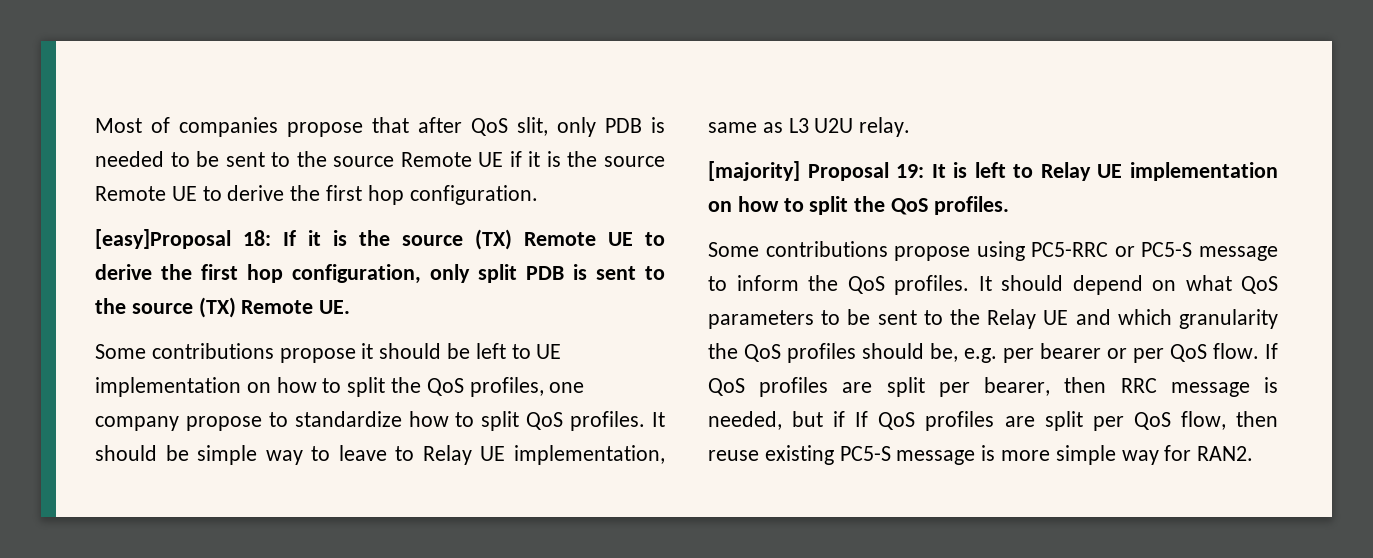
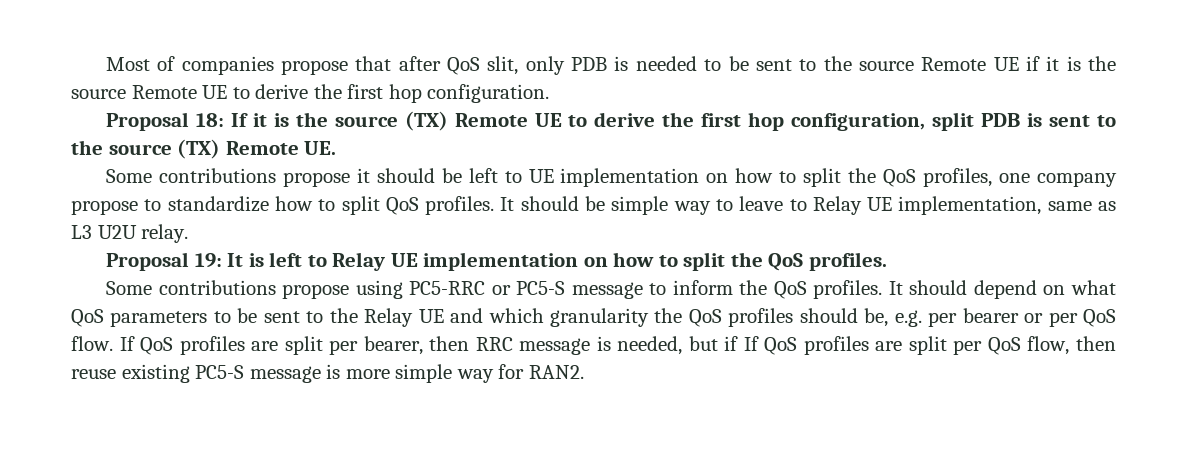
[95,229,231,249] [easy]Proposal -> [105,112,189,131] Proposal
[430,264,470,283] only -> (926, 122) none
[708,161,800,181] [majority] -> (189, 233) none

